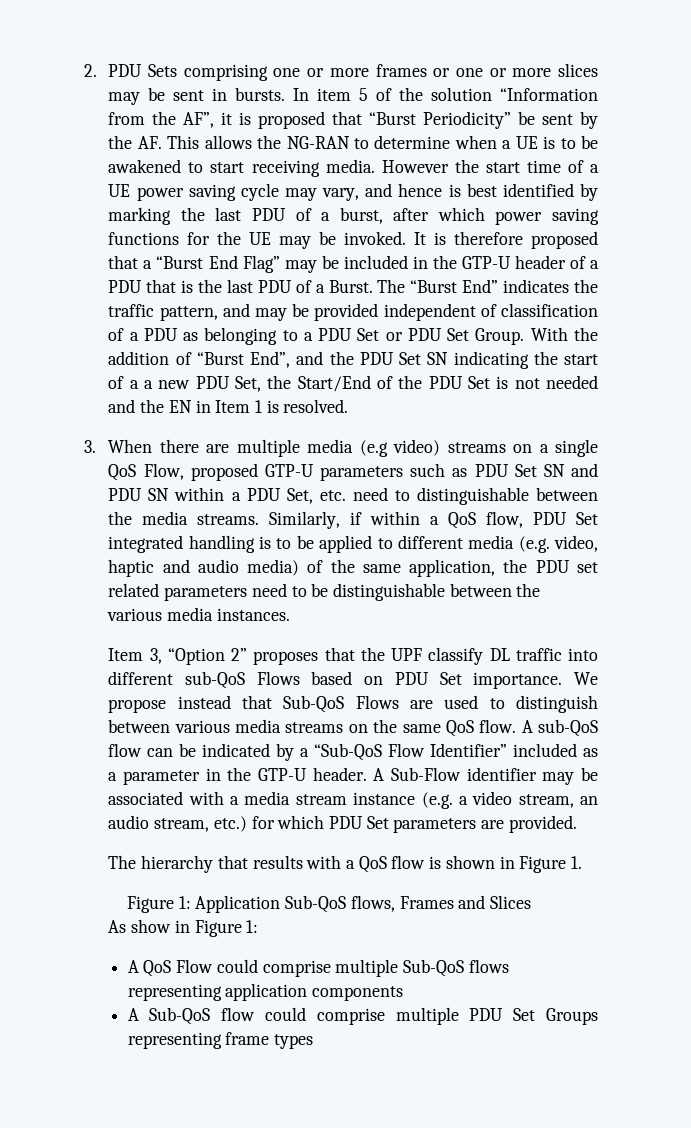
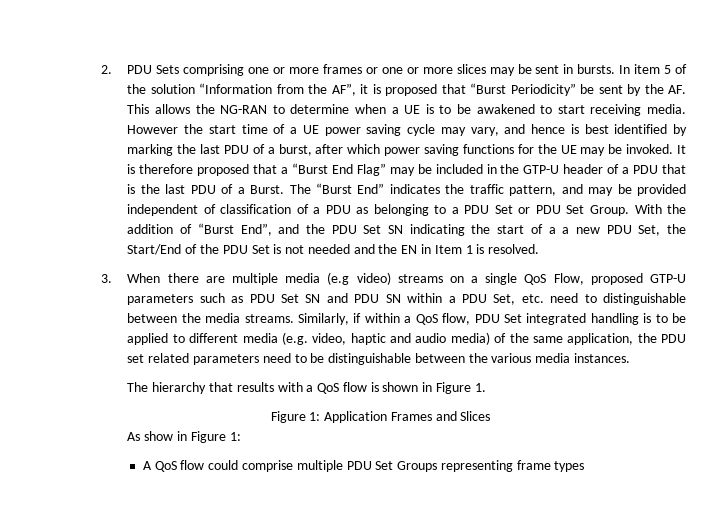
[108,647,599,665] [108,671,599,689] [108,695,599,713] [108,719,599,737] [108,743,598,761] [108,767,599,785] [108,791,599,809] [108,815,577,833] // Item 3, “Option 2” proposes that the UPF classify DL traffic into different sub-QoS Flows based on PDU Set importance. We propose instead that Sub-QoS Flows are used to distinguish between various media streams on the same QoS flow. A sub-QoS flow can be indicated by a “Sub-QoS Flow Identifier” included as a parameter in the GTP-U header. A Sub-Flow identifier may be associated with a media stream instance (e.g. a video stream, an audio stream, etc.) for which PDU Set parameters are provided. -> (630, 358) none
[285,895,395,913] Sub-QoS flows, -> (388, 417) none
[176,959,509,977] [127,983,404,1001] [127,1007,211,1025] Flow could comprise multiple Sub-QoS flows representing application components // A Sub-QoS -> (177, 466) none

